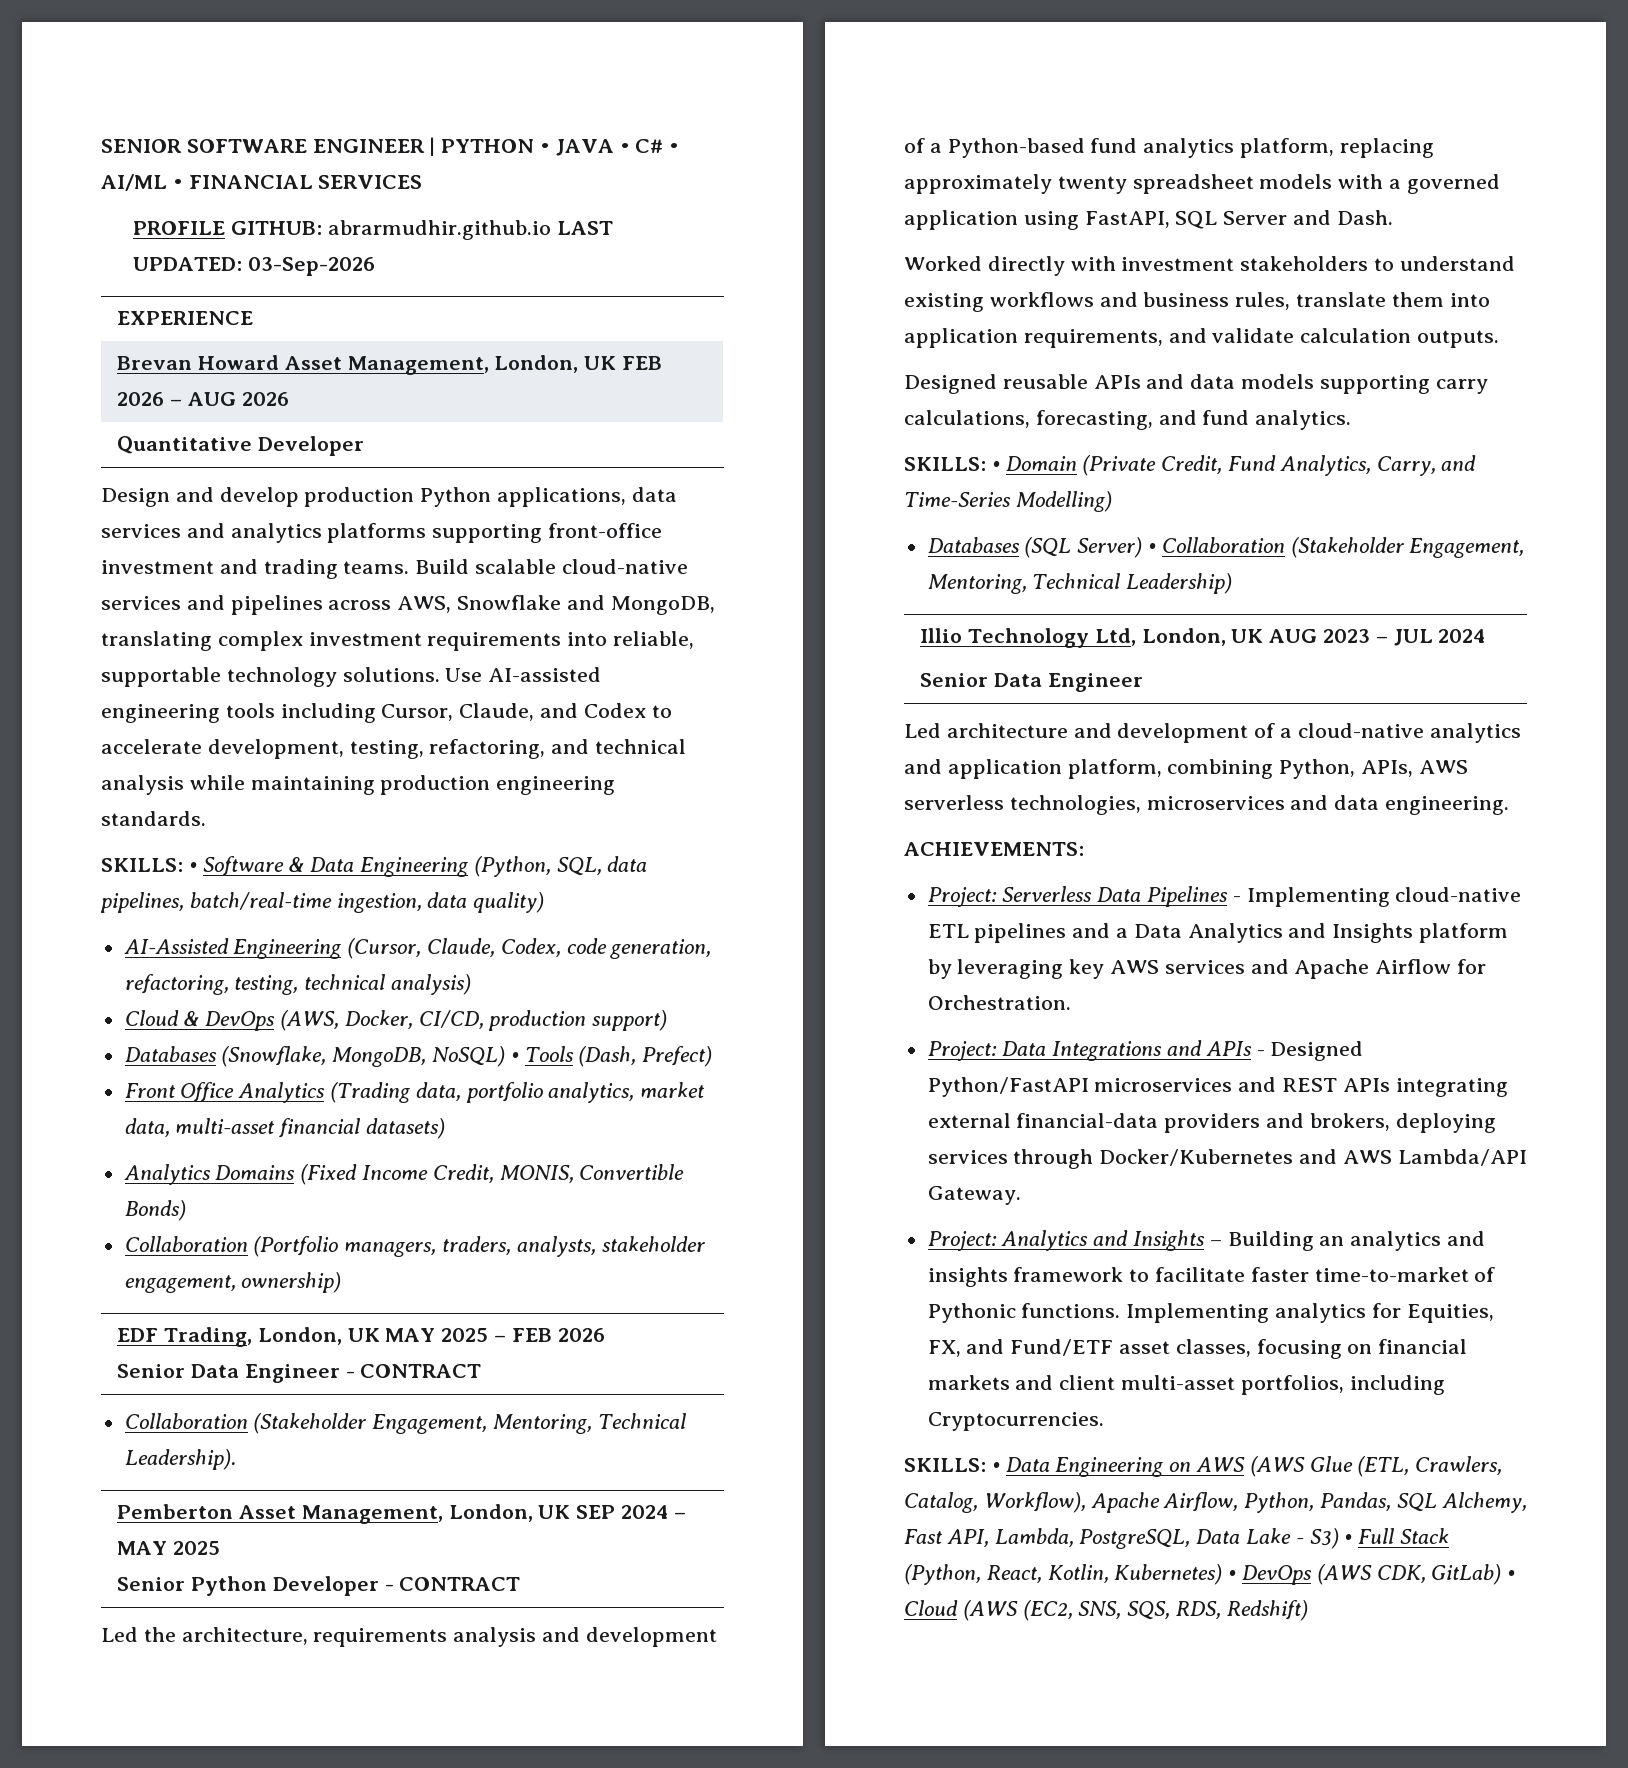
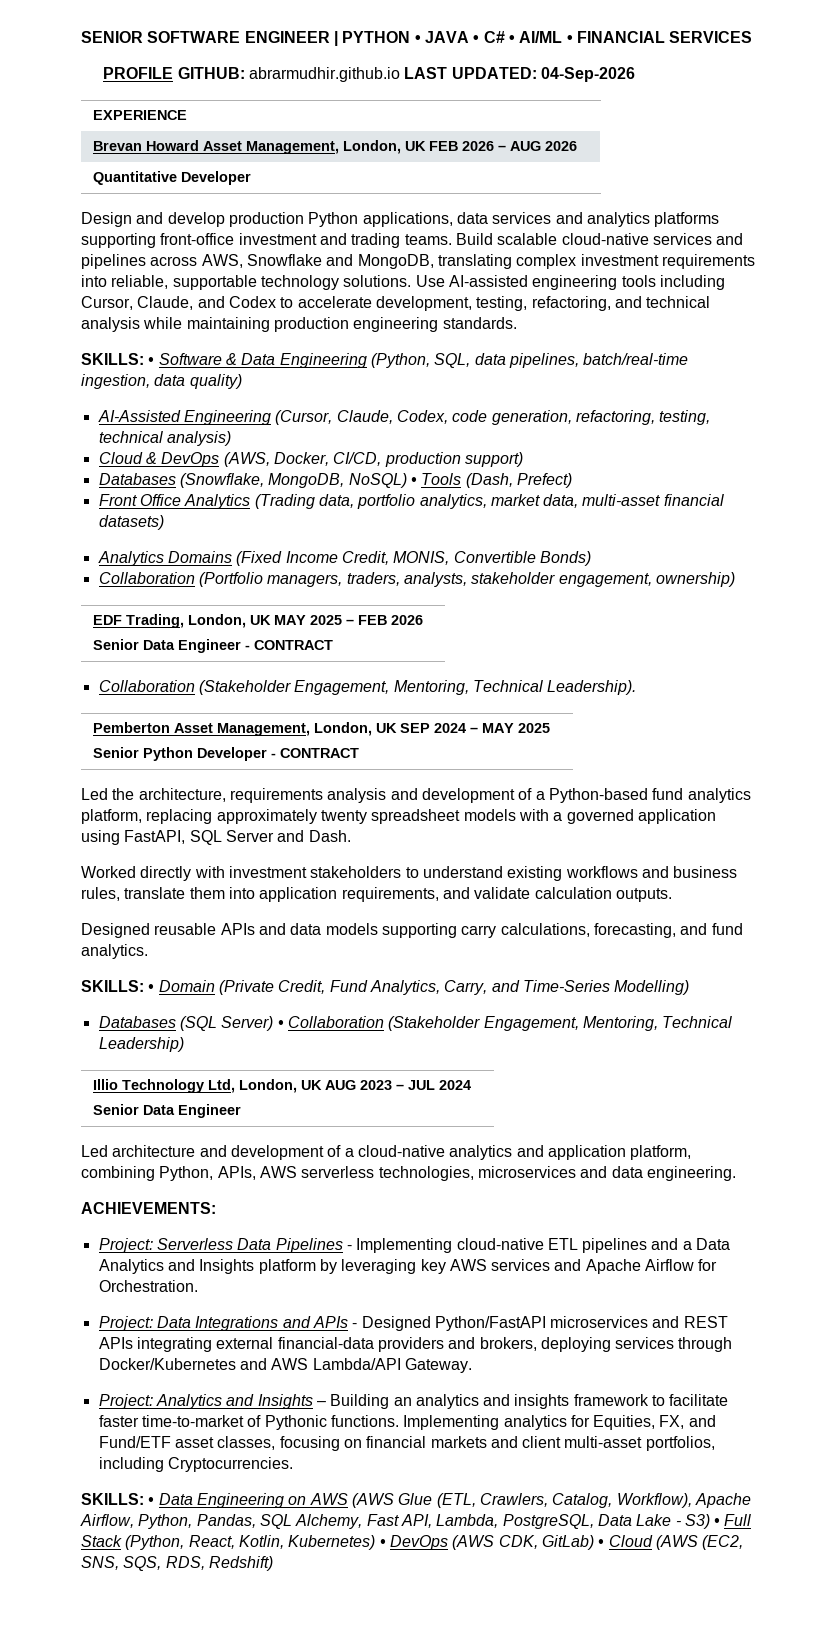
[248,257,376,276] 03-Sep-2026 -> [540,67,635,82] 04-Sep-2026

